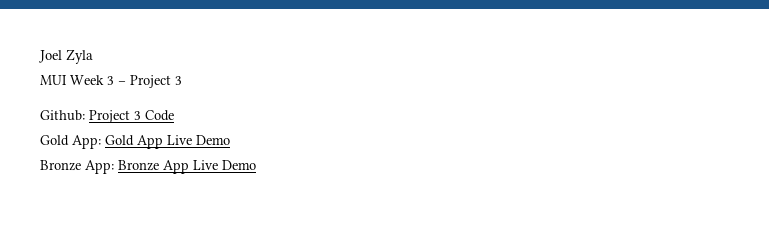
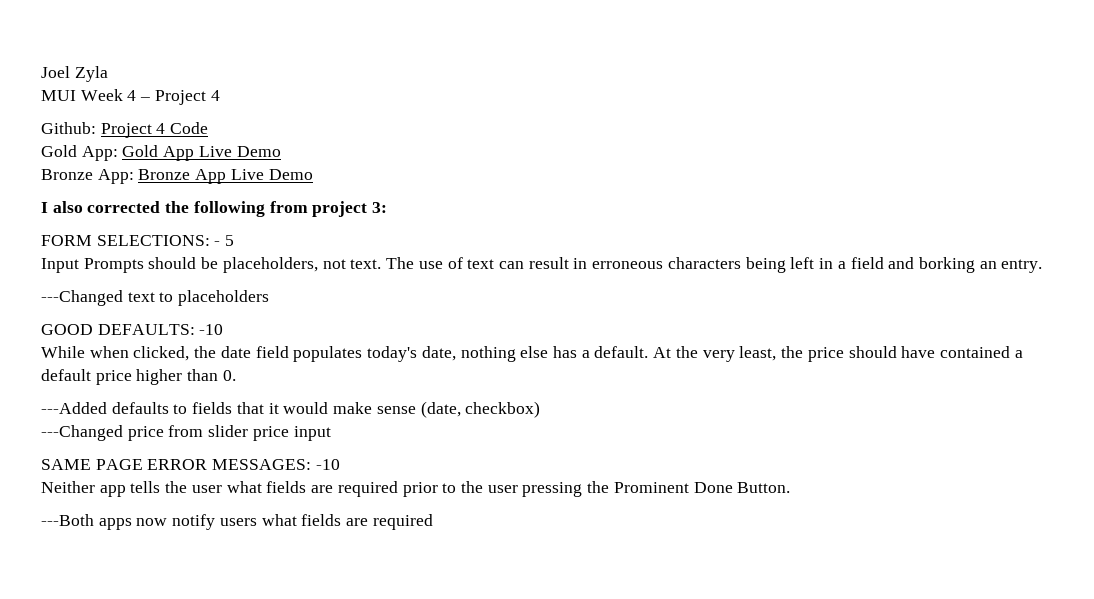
[107,76,114,85] 3 -> [127,90,137,101] 4
[175,76,182,85] 3 -> [210,90,220,101] 4
[134,111,141,120] 3 -> [156,123,166,134] 4
(256, 165) none -> [41,201,388,217] [41,235,235,246] [41,257,1043,273] [41,290,270,306] [41,324,224,335] [41,346,1023,362] [41,369,236,385] [41,401,541,418] [41,425,331,441] [41,459,340,470] [41,481,791,497] [41,514,433,530] // I also corrected the following from project 3: // FORM SELECTIONS: - 5 // Input Prompts should be placeholders, not text. The use of text can result in erroneous characters being left in a field and borking an entry. // ---Changed text to placeholders // GOOD DEFAULTS: -10 // While when clicked, the date field populates today's date, nothing else has a default. At the very least, the price should have contained a default price higher than 0. // ---Added defaults to fields that it would make sense (date, checkbox) // ---Changed price from slider price input // SAME PAGE ERROR MESSAGES: -10 // Neither app tells the user what fields are required prior to the user pressing the Prominent Done Button. // ---Both apps now notify users what fields are required

